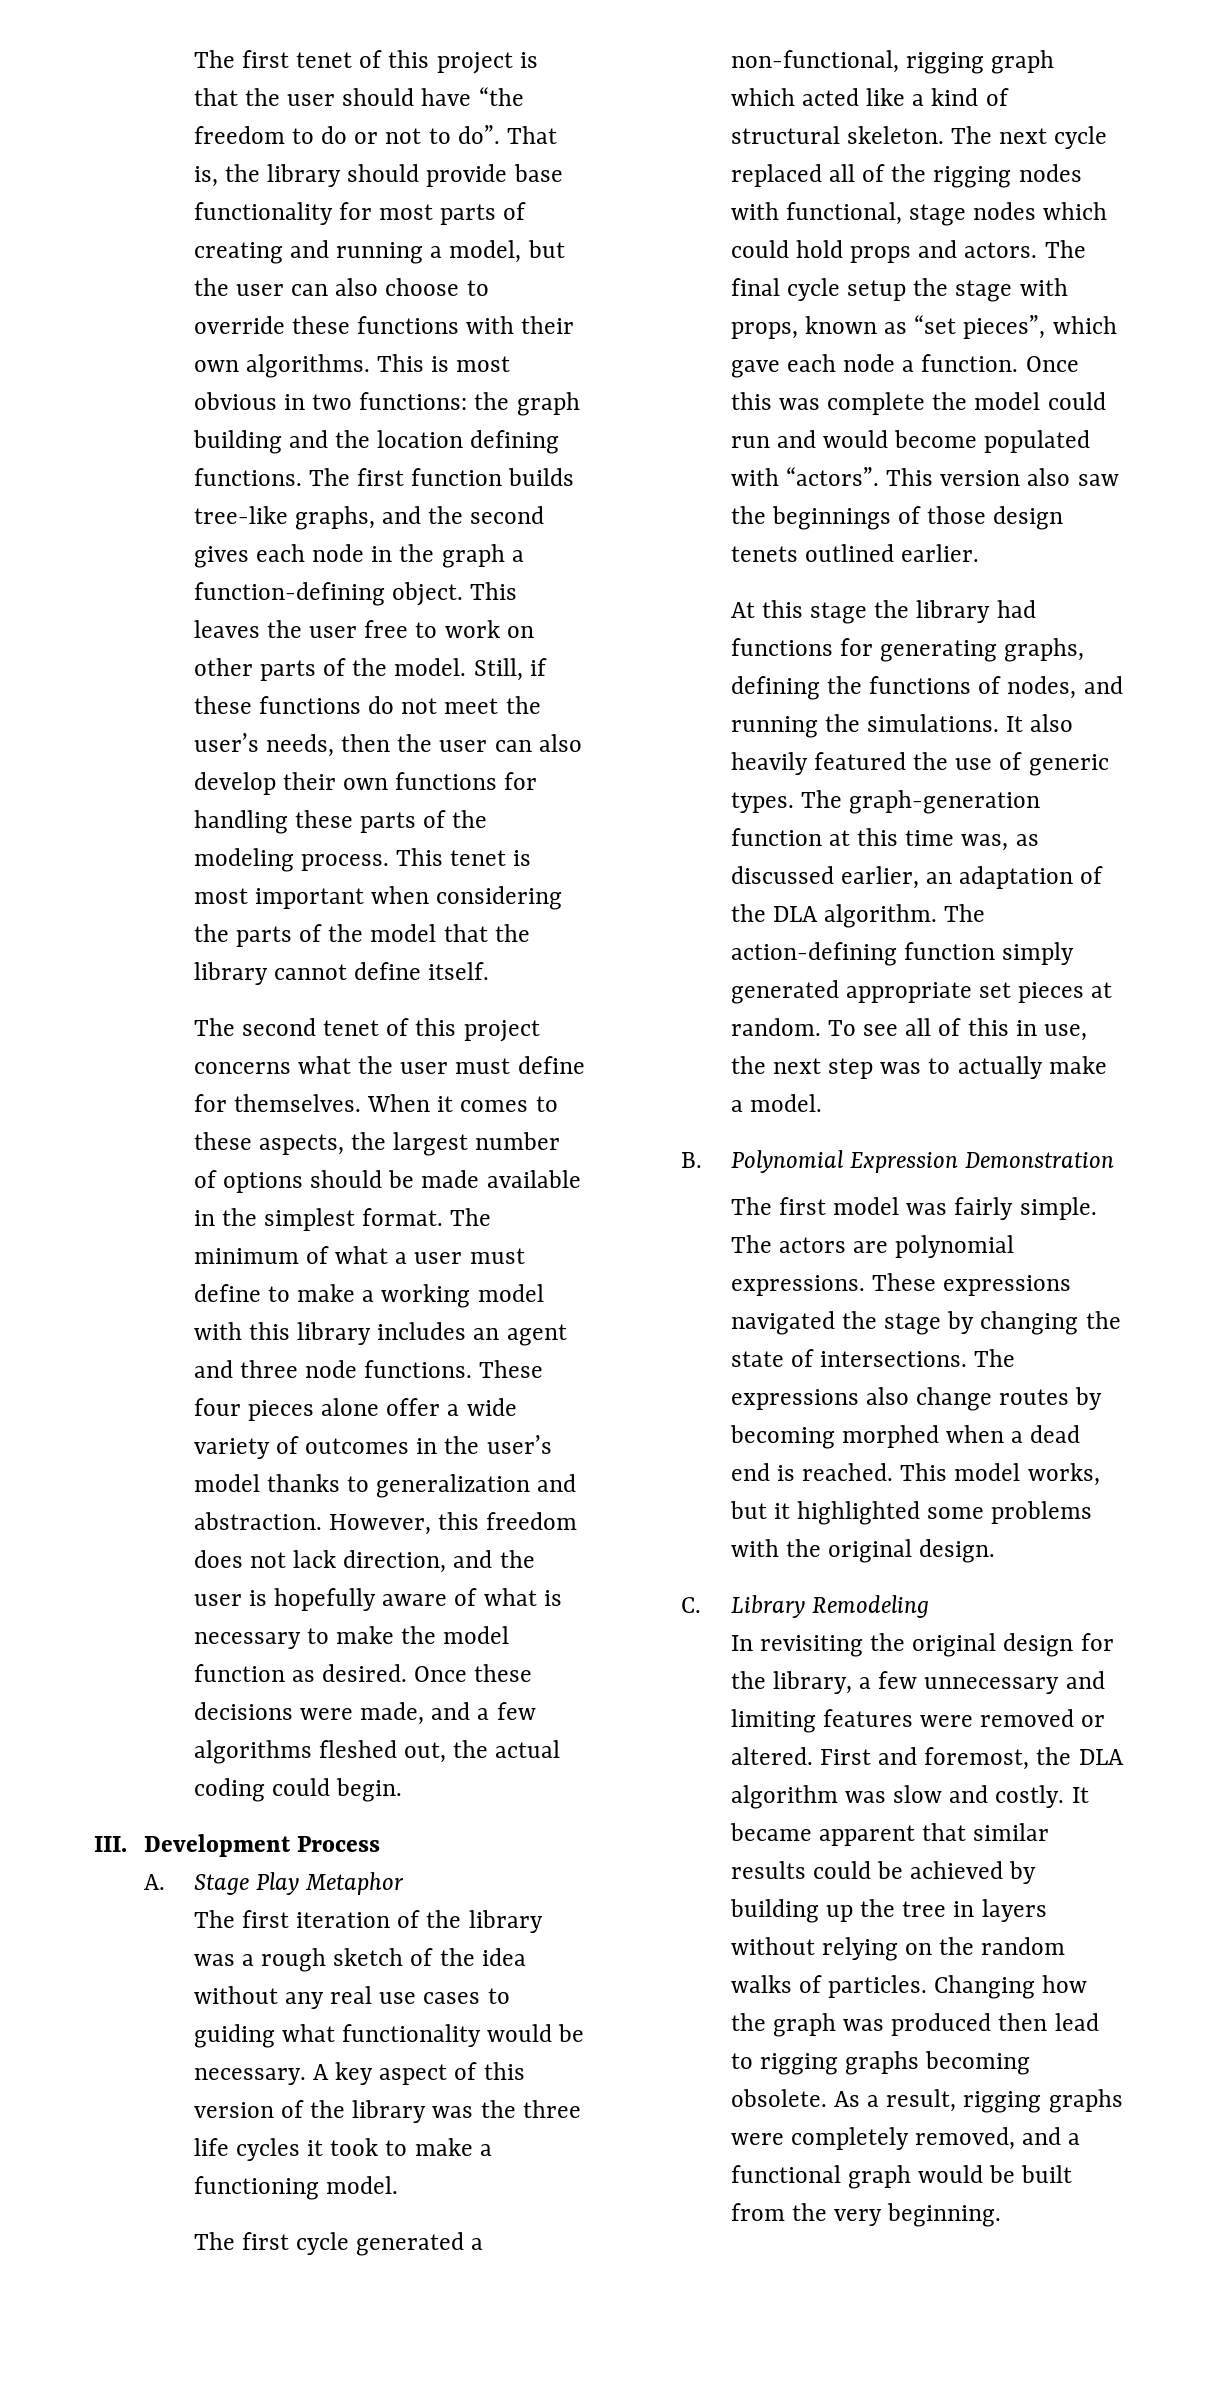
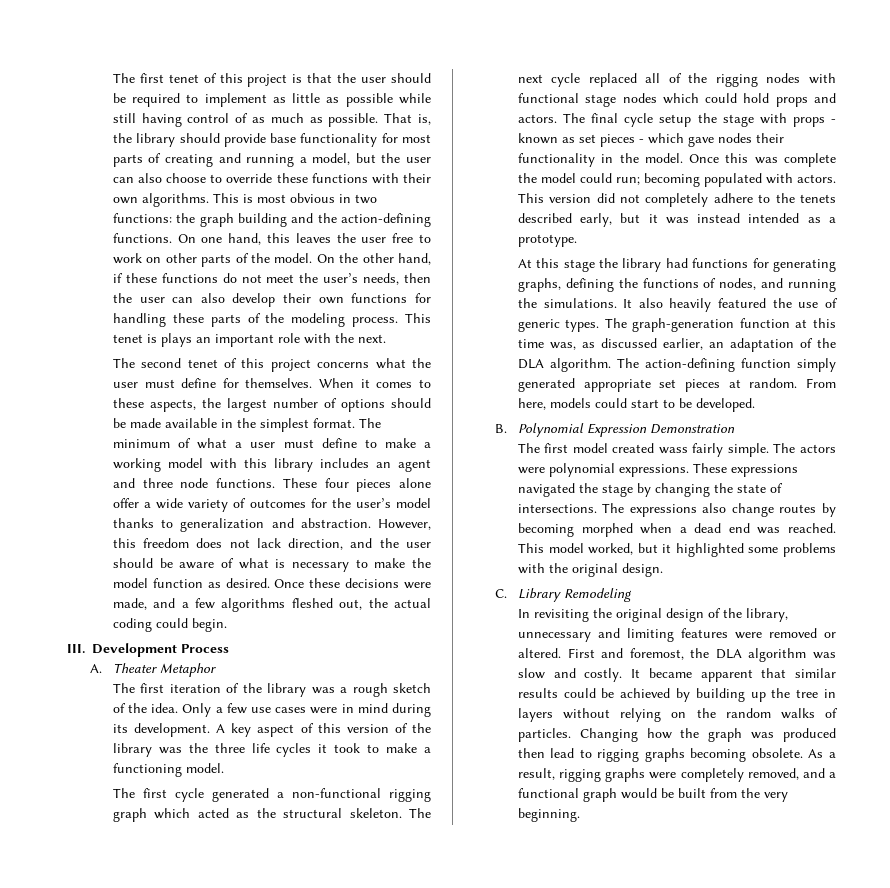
[421,87,524,106] [193,125,500,144] have “the freedom to do or not to do”. -> [112,93,431,107] [112,113,379,127] be required to implement as little as possible while still having control of as much as possible.
[377,430,560,454] [193,468,575,486] [193,506,545,530] [193,544,524,568] [193,582,518,606] location defining functions. The first function builds tree-like graphs, and the second gives each node in the graph a function-defining object. This -> [340,213,431,227] [112,233,291,245] action-defining functions. On one hand, this
[473,658,523,681] Still, -> [316,253,432,265] On the other hand,
[193,886,563,910] [193,924,530,947] [193,962,490,985] most important when considering the parts of the model that the library cannot define itself. -> [160,333,386,347] plays an important role with the next.
[416,1438,438,1454] in -> [310,498,327,508] for
[248,1588,377,1611] is hopefully -> [112,558,173,568] should be
[193,1872,299,1895] Stage Play -> [112,663,157,673] Theater
[481,1948,526,1966] [193,1986,510,2009] [193,2024,585,2048] [193,2068,306,2085] idea without any real use cases to guiding what functionality would be necessary. -> [151,703,432,717] [112,723,211,737] idea. Only a few use cases were in mind during its development.
[730,50,899,73] non-functional, -> [291,788,381,798] non-functional
[866,88,1009,106] like a kind of -> [236,808,276,818] as the
[785,202,902,225] functional, -> [517,93,579,103] functional
[730,315,1117,339] [730,354,1019,378] props, known as “set pieces”, which gave each node a function. -> [792,117,836,127] [517,133,784,147] [517,153,683,167] props - known as set pieces - which gave nodes their functionality in the model.
[730,430,978,448] run and would become -> [615,173,700,187] run; becoming
[785,467,879,486] “actors”. -> [797,174,836,183] actors.
[1027,468,1119,486] [730,506,1064,530] [730,544,980,562] also saw the beginnings of those design tenets outlined earlier. -> [596,193,836,207] [517,213,836,227] [517,234,577,247] did not completely adhere to the tenets described early, but it was instead intended as a prototype.
[827,1018,1087,1041] [730,1056,1107,1079] [730,1094,822,1112] To see all of this in use, the next step was to actually make a model. -> [806,378,836,388] [517,398,755,412] From here, models could start to be developed.
[906,1203,948,1215] was -> [612,443,688,454] created wass
[853,1241,889,1253] are -> [517,467,545,474] were
[776,1465,795,1481] is -> [757,527,781,534] was
[1027,1463,1100,1486] works, -> [588,543,634,555] worked,
[1080,1633,1114,1651] for -> [707,608,721,618] of
[859,1671,918,1689] a few -> (788, 615) none

